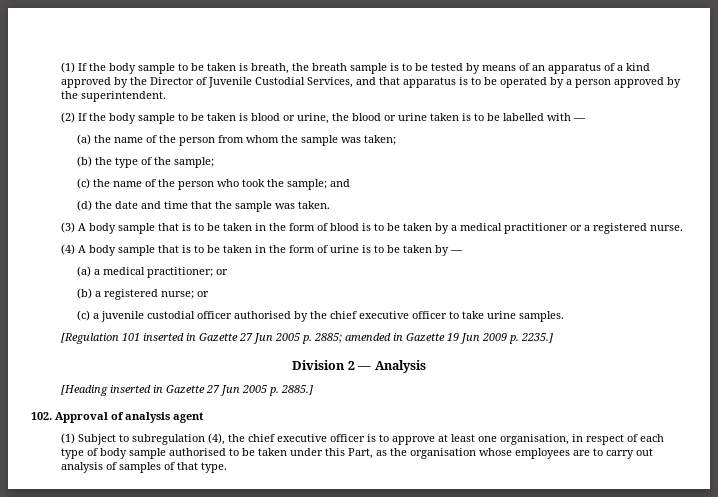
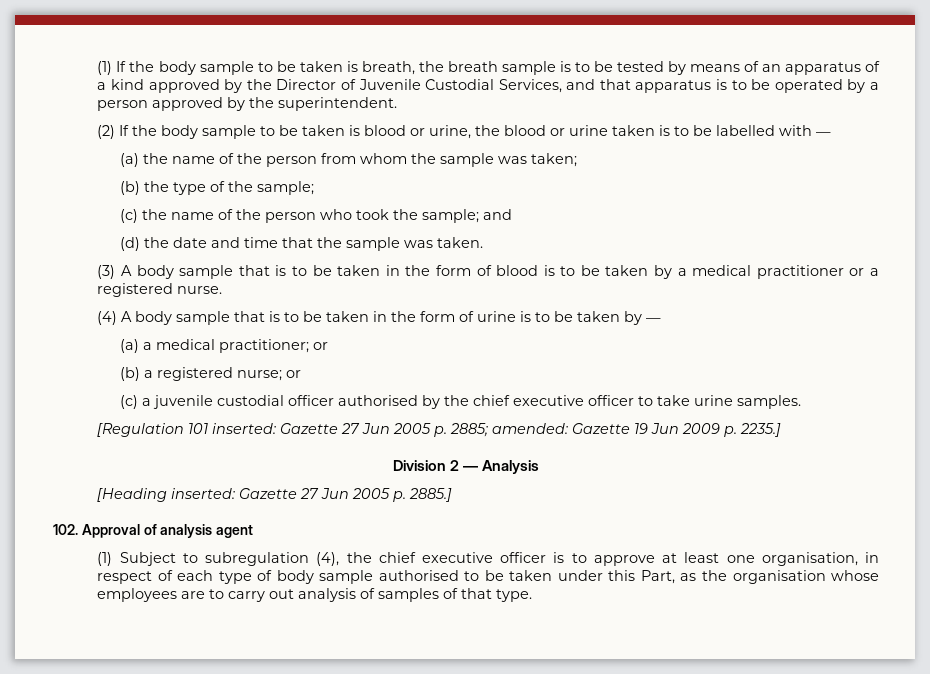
[143,333,197,341] inserted in -> [212,423,277,434] inserted:
[345,333,404,341] amended in -> [492,423,569,434] amended:
[110,385,164,393] inserted in -> [171,488,236,499] inserted:

